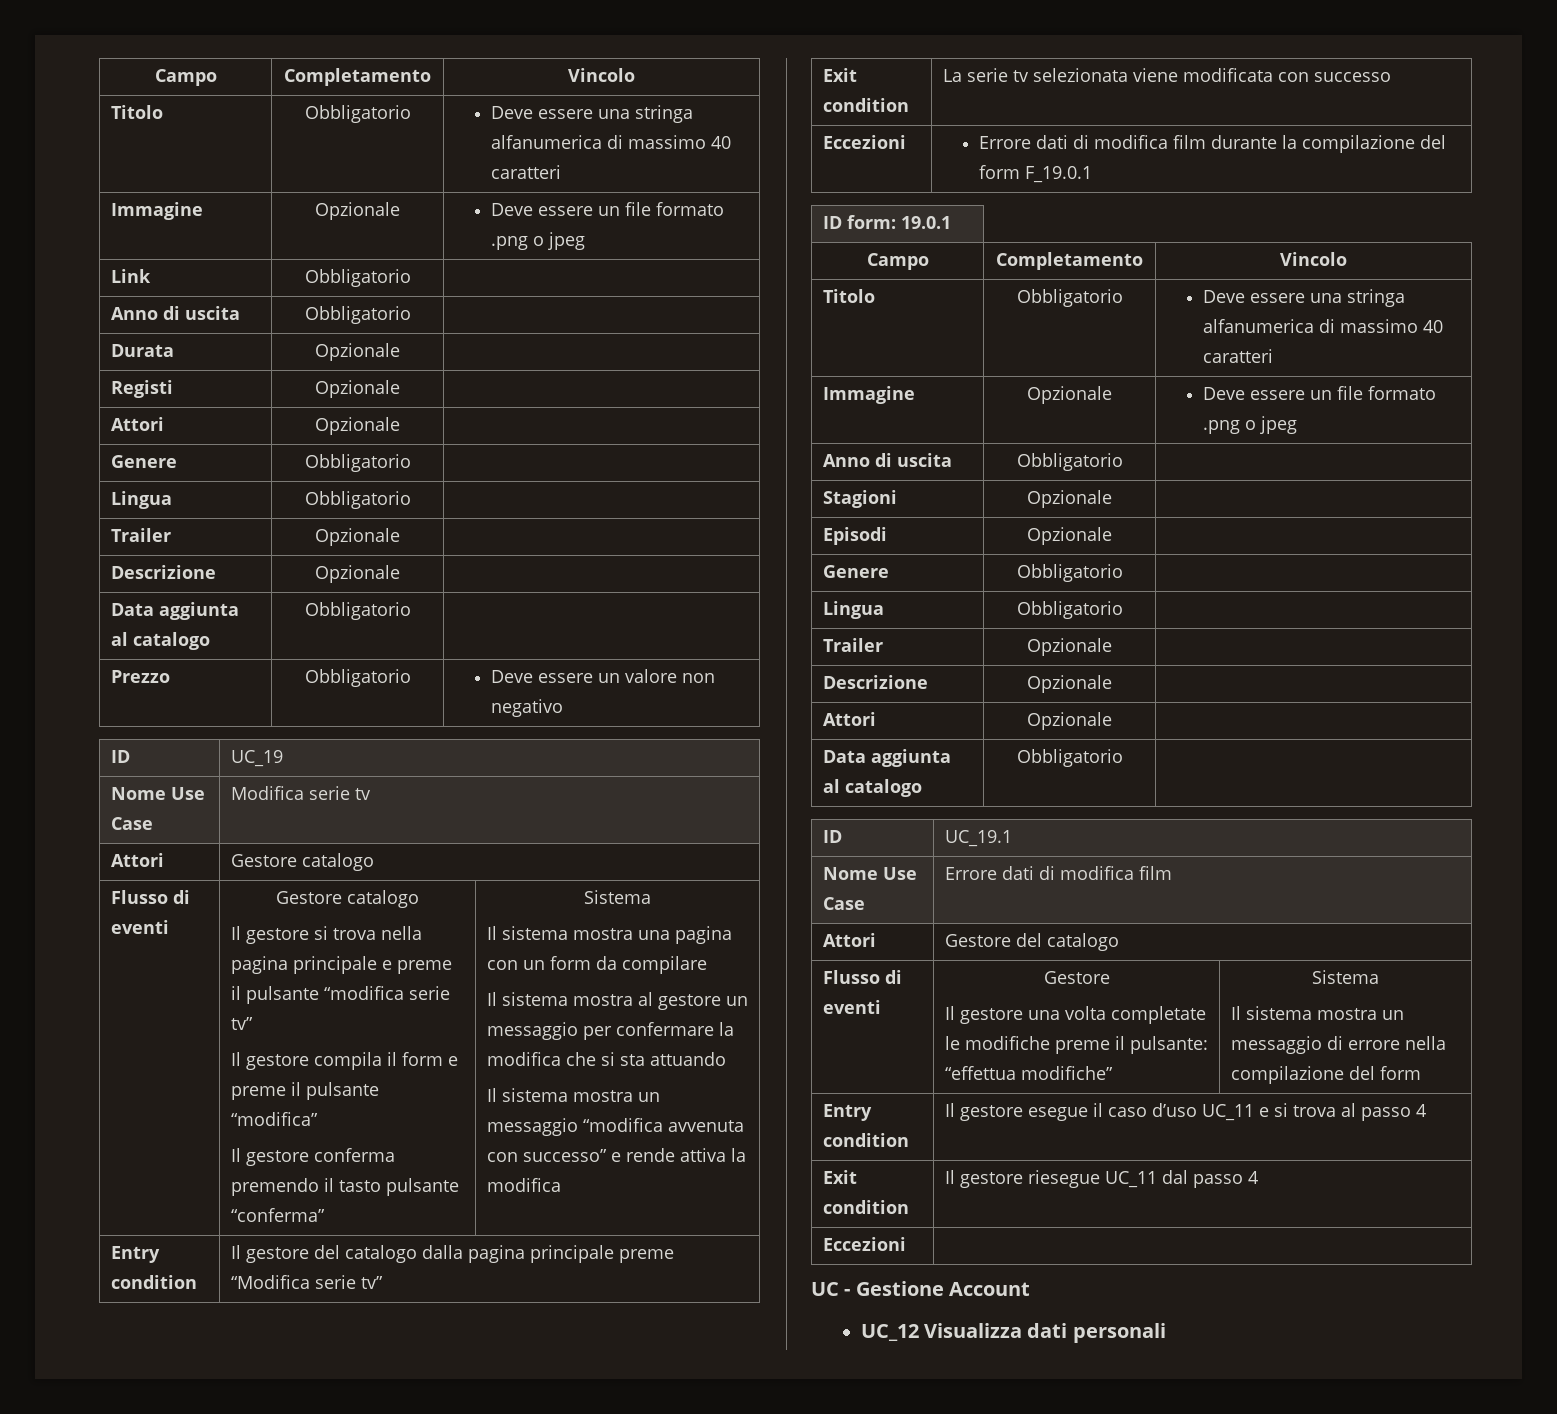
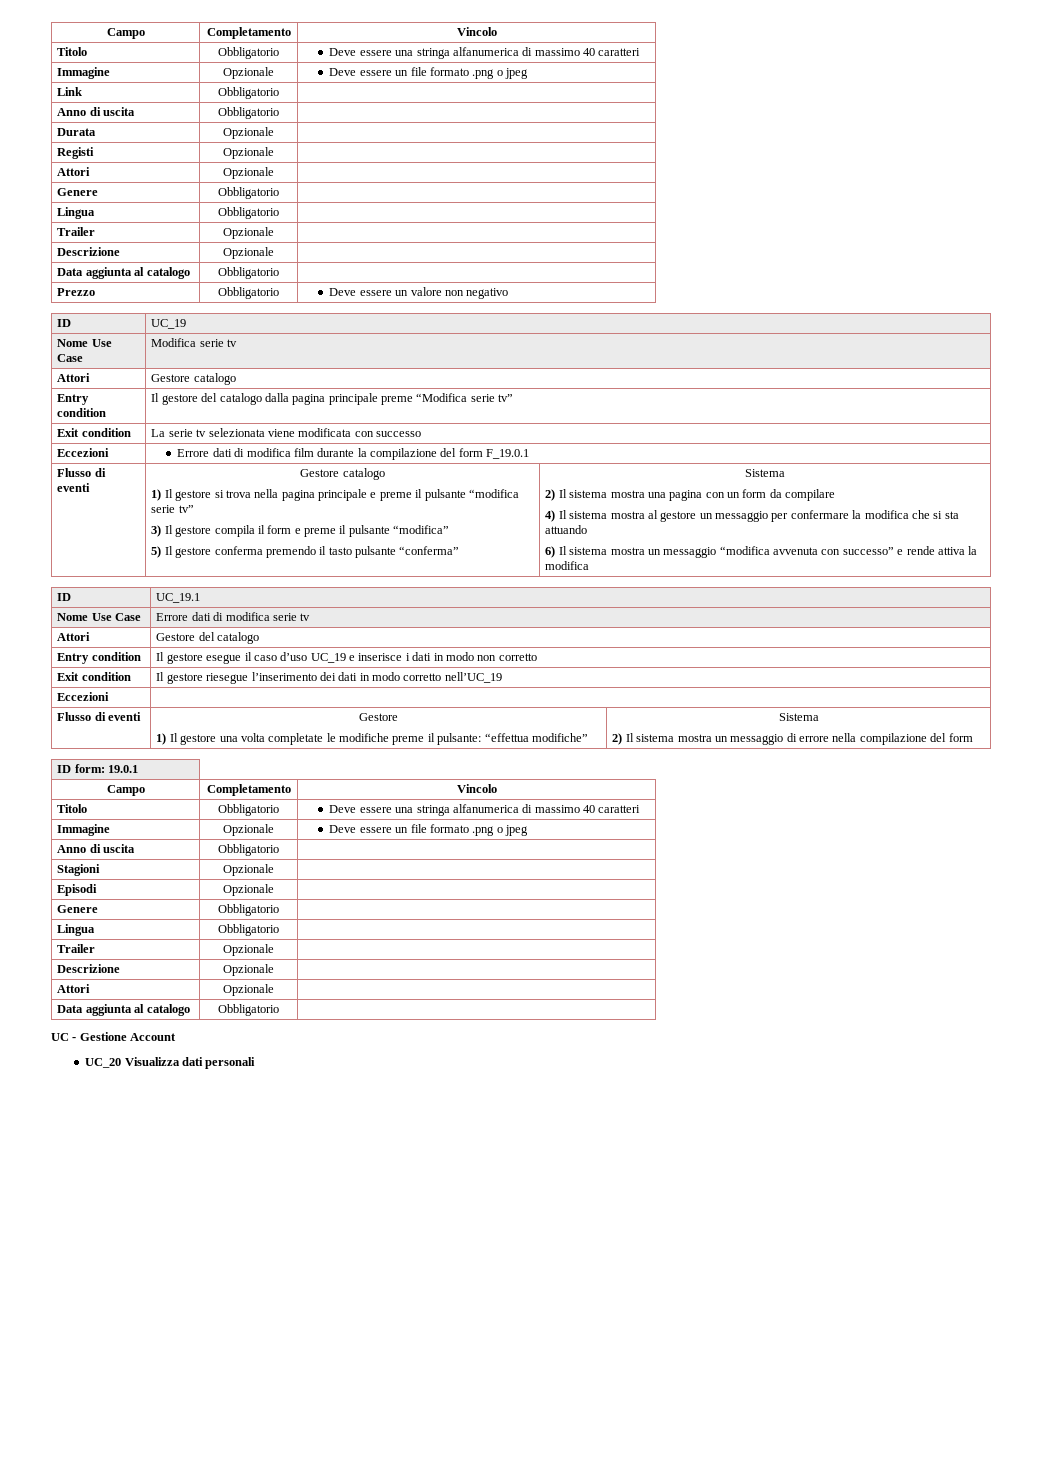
[110,890,190,904] [110,920,169,934] [276,890,419,908] [230,926,422,944] [230,956,452,974] [230,986,450,1004] [230,1017,253,1030] [230,1052,458,1070] [230,1082,379,1100] [230,1112,318,1126] [230,1148,395,1166] [230,1178,459,1196] [230,1208,325,1222] [584,890,651,904] [486,926,732,944] [486,956,707,974] [486,992,748,1010] [486,1022,734,1040] [486,1052,726,1066] [486,1088,660,1102] [486,1118,744,1136] [486,1148,746,1162] [486,1178,561,1192] // Flusso di eventi | Gestore catalogo // Il gestore si trova nella pagina principale e preme il pulsante “modifica serie tv” // Il gestore compila il form e preme il pulsante “modifica” // Il gestore conferma premendo il tasto pulsante “conferma” | Sistema // Il sistema mostra una pagina con un form da compilare // Il sistema mostra al gestore un messaggio per confermare la modifica che si sta attuando // Il sistema mostra un messaggio “modifica avvenuta con successo” e rende attiva la modifica -> (236, 379) none
(1092, 174) none -> [57,468,106,477] [57,483,91,492] [300,468,385,480] [151,489,519,501] [151,505,194,513] [151,525,450,537] [151,546,460,558] [745,469,785,477] [545,489,836,501] [545,510,959,522] [545,525,588,534] [545,546,978,558] [545,561,590,570] [57,593,72,601] [156,593,201,603] [57,613,142,621] [156,612,311,621] [57,632,91,641] [156,632,260,644] [57,652,141,664] [156,652,537,664] [57,672,131,681] [156,672,502,684] [57,692,110,701] [57,712,142,721] [359,713,398,721] [156,733,588,745] [778,713,819,721] [612,733,973,745] // Flusso di eventi | Gestore catalogo // 1) Il gestore si trova nella pagina principale e preme il pulsante “modifica serie tv” // 3) Il gestore compila il form e preme il pulsante “modifica” // 5) Il gestore conferma premendo il tasto pulsante “conferma” | Sistema // 2) Il sistema mostra una pagina con un form da compilare // 4) Il sistema mostra al gestore un messaggio per confermare la modifica che si sta attuando // 6) Il sistema mostra un messaggio “modifica avvenuta con successo” e rende attiva la modifica // ID | UC_19.1 // Nome Use Case | Errore dati di modifica serie tv // Attori | Gestore del catalogo // Entry condition | Il gestore esegue il caso d’uso UC_19 e inserisce i dati in modo non corretto // Exit condition | Il gestore riesegue l’inserimento dei dati in modo corretto nell’UC_19 // Eccezioni | // Flusso di eventi | Gestore // 1) Il gestore una volta completate le modifiche preme il pulsante: “effettua modifiche” | Sistema // 2) Il sistema mostra un messaggio di errore nella compilazione del form
[822,830,842,843] [944,830,1012,847] [822,867,917,880] [822,897,865,910] [944,866,1172,880] [822,933,876,947] [944,933,1119,951] [822,970,902,984] [822,1000,881,1014] [1043,971,1110,984] [944,1006,1206,1024] [944,1036,1208,1054] [944,1066,1113,1080] [1312,970,1379,984] [1230,1006,1404,1020] [1230,1036,1446,1054] [1230,1066,1421,1084] [822,1104,872,1121] [822,1133,909,1147] [944,1103,1426,1121] [822,1170,857,1184] [822,1200,909,1214] [944,1170,1258,1188] [822,1237,906,1251] // ID | UC_19.1 // Nome Use Case | Errore dati di modifica film // Attori | Gestore del catalogo // Flusso di eventi | Gestore // Il gestore una volta completate le modifiche preme il pulsante: “effettua modifiche” | Sistema // Il sistema mostra un messaggio di errore nella compilazione del form // Entry condition | Il gestore esegue il caso d’uso UC_11 e si trova al passo 4 // Exit condition | Il gestore riesegue UC_11 dal passo 4 // Eccezioni | -> (279, 1010) none
[860,1324,919,1341] UC_12 -> [85,1058,122,1068] UC_20

